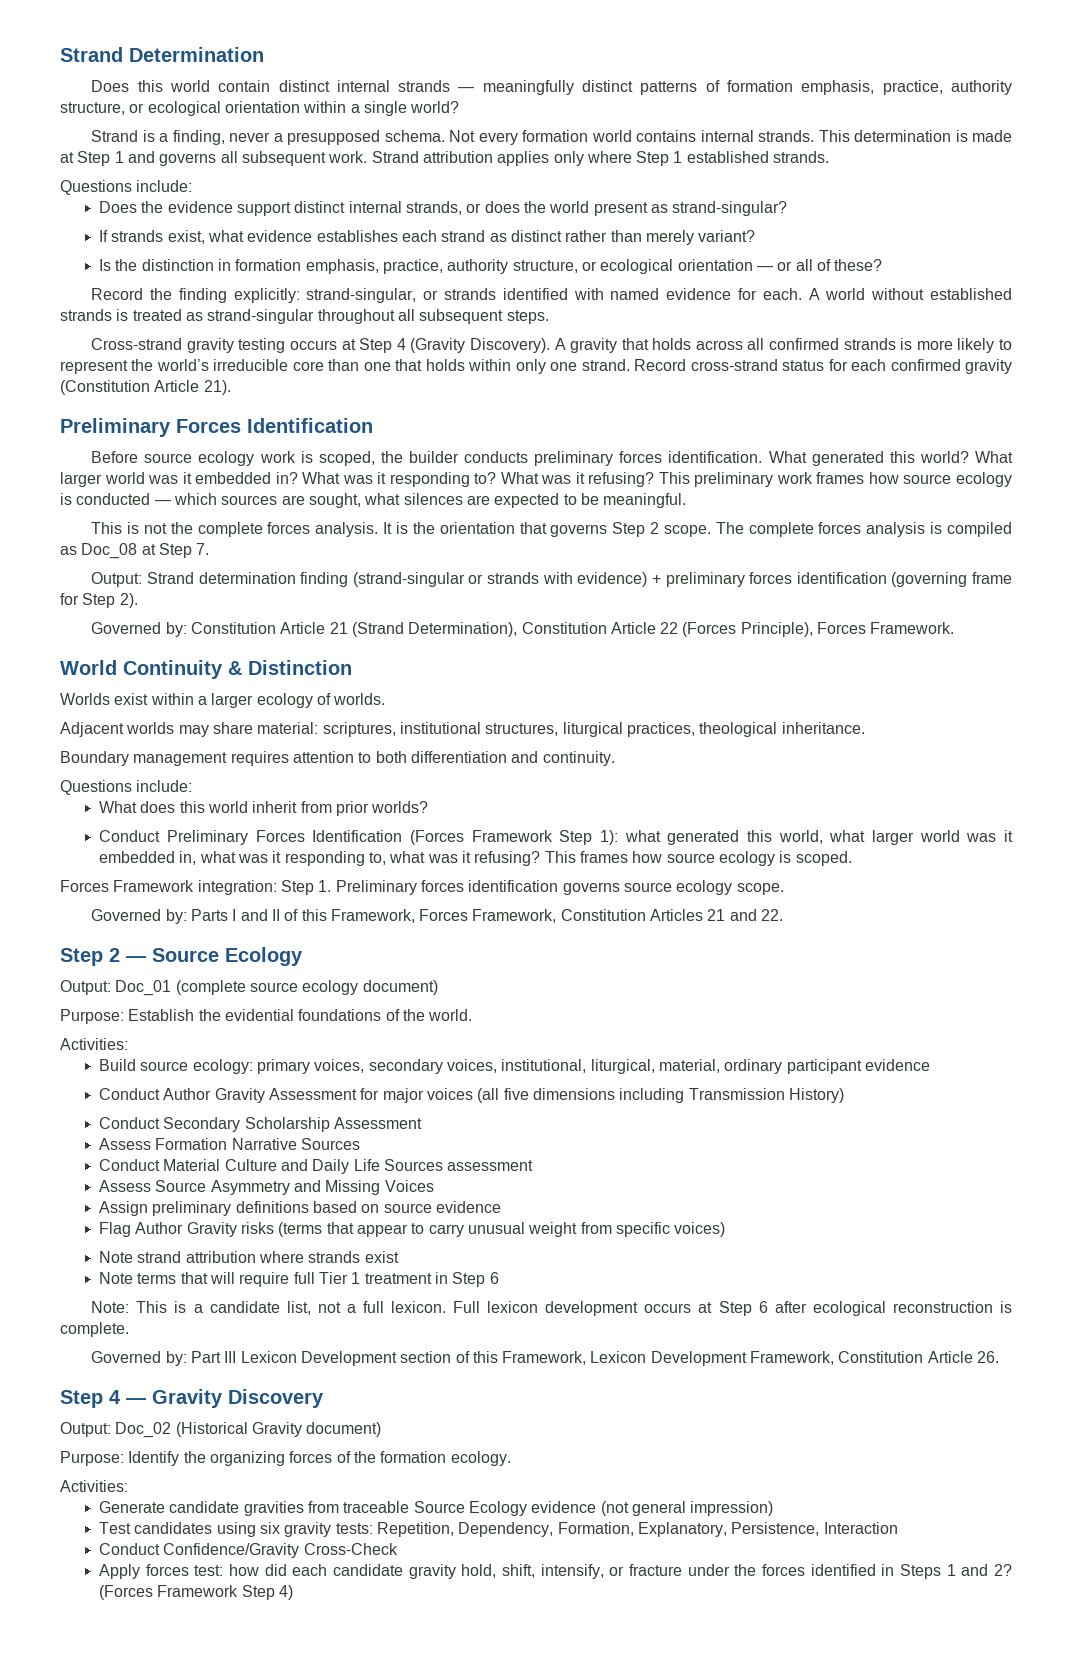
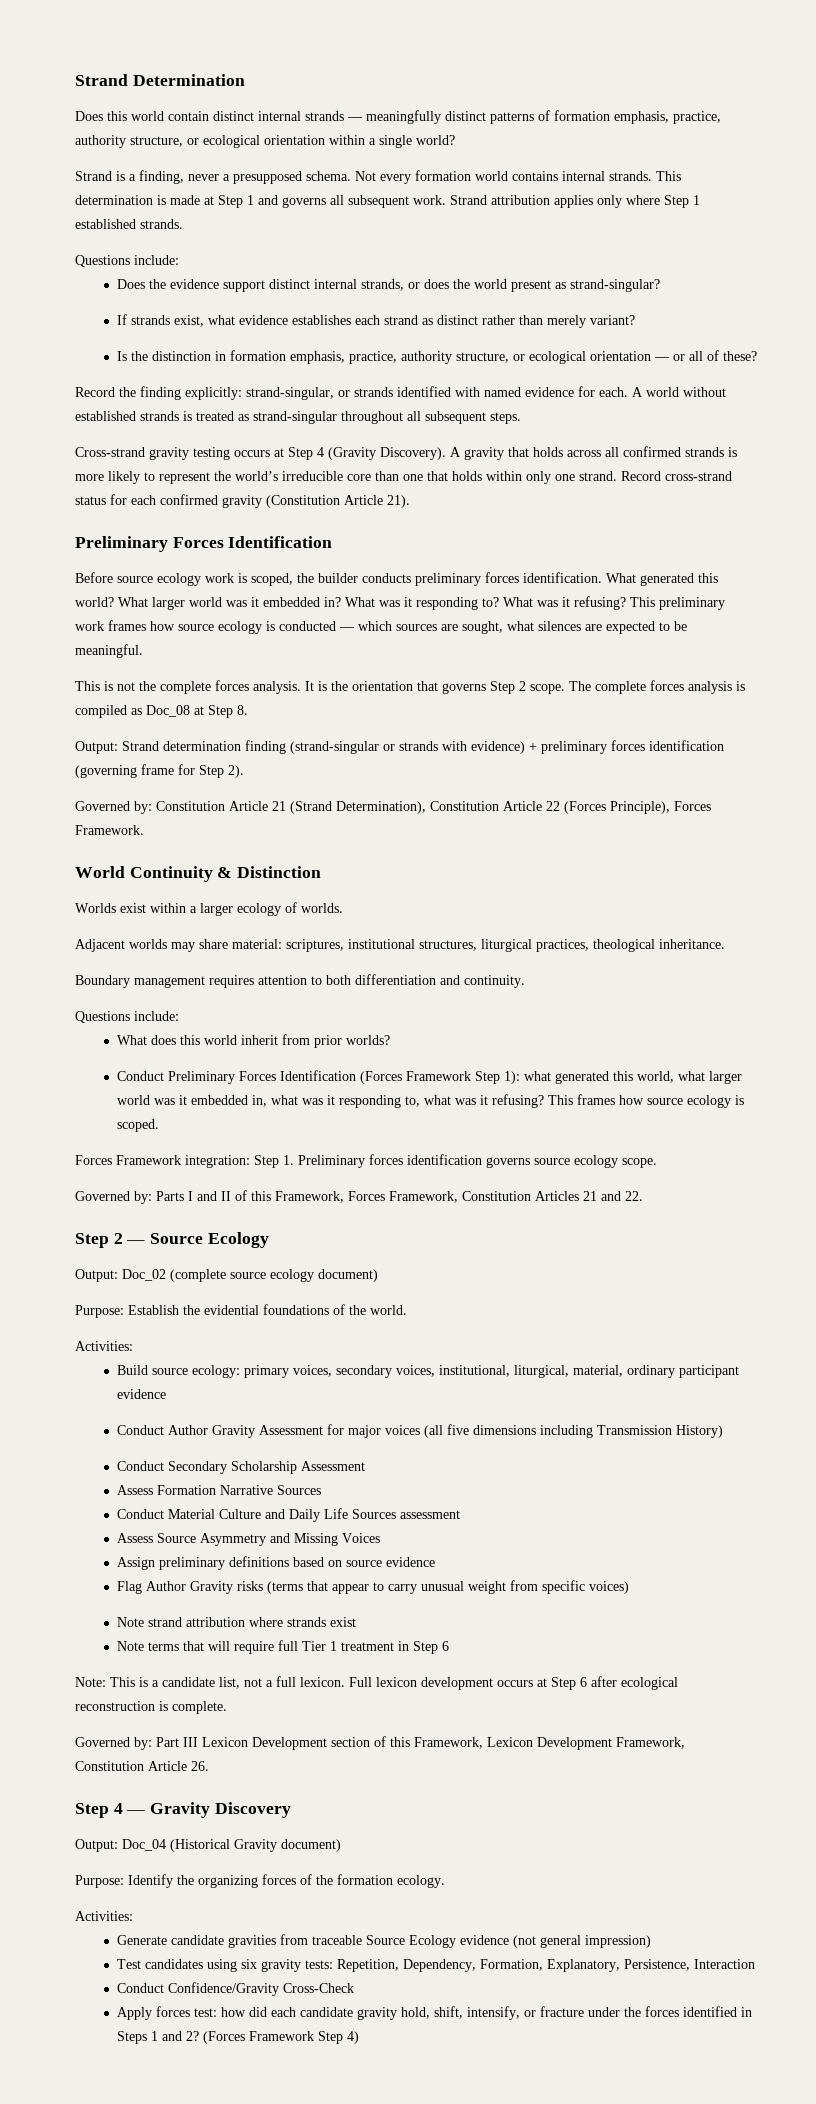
[196,543,210,555] 7. -> [237,705,248,715] 8.
[115,980,172,996] Doc_01 -> [122,1269,166,1281] Doc_02
[115,1422,172,1438] Doc_02 -> [122,1839,166,1851] Doc_04

